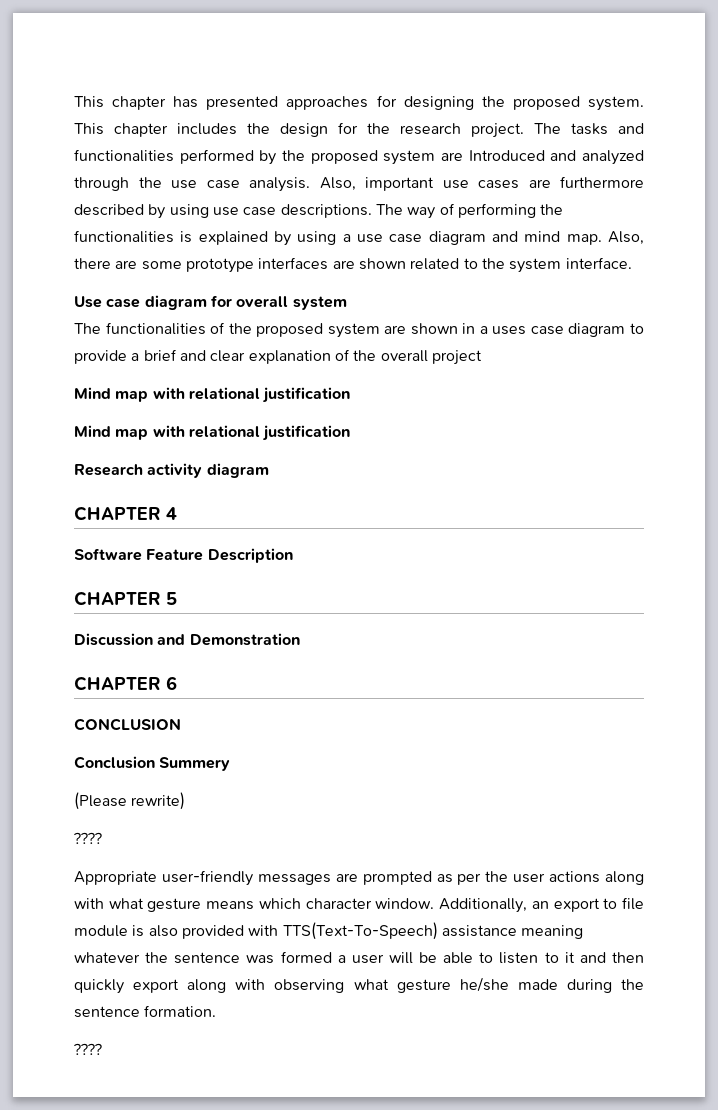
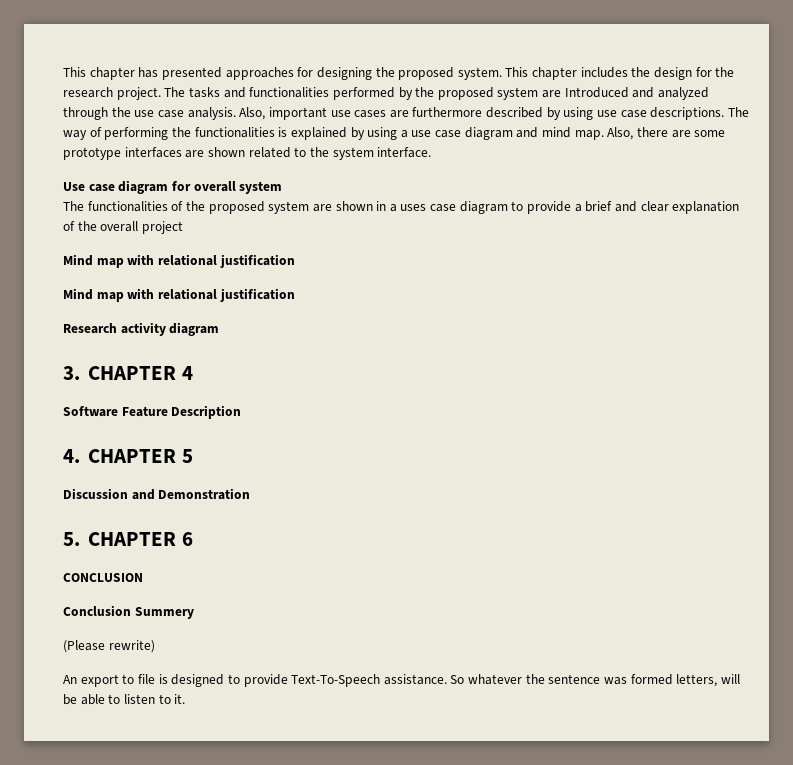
(269, 470) none -> [63,366,80,380] 3.
(293, 555) none -> [63,449,80,463] 4.
(300, 639) none -> [63,532,80,546] 5.
[73,832,102,844] [74,870,645,886] [74,897,645,913] [74,922,584,940] ???? // Appropriate user-friendly messages are prompted as per the user actions along with what gesture means which character window. Additionally, an export to file module is also provided with TTS(Text-To-Speech) assistance meaning -> [63,674,465,687] An export to file is designed to provide Text-To-Speech assistance. So
[337,954,384,964] a user -> [676,674,718,687] letters,
[564,952,644,963] [74,977,645,994] [74,1005,217,1018] [73,1043,102,1055] it and then quickly export along with observing what gesture he/she made during the sentence formation. // ???? -> [174,694,186,704] it.

